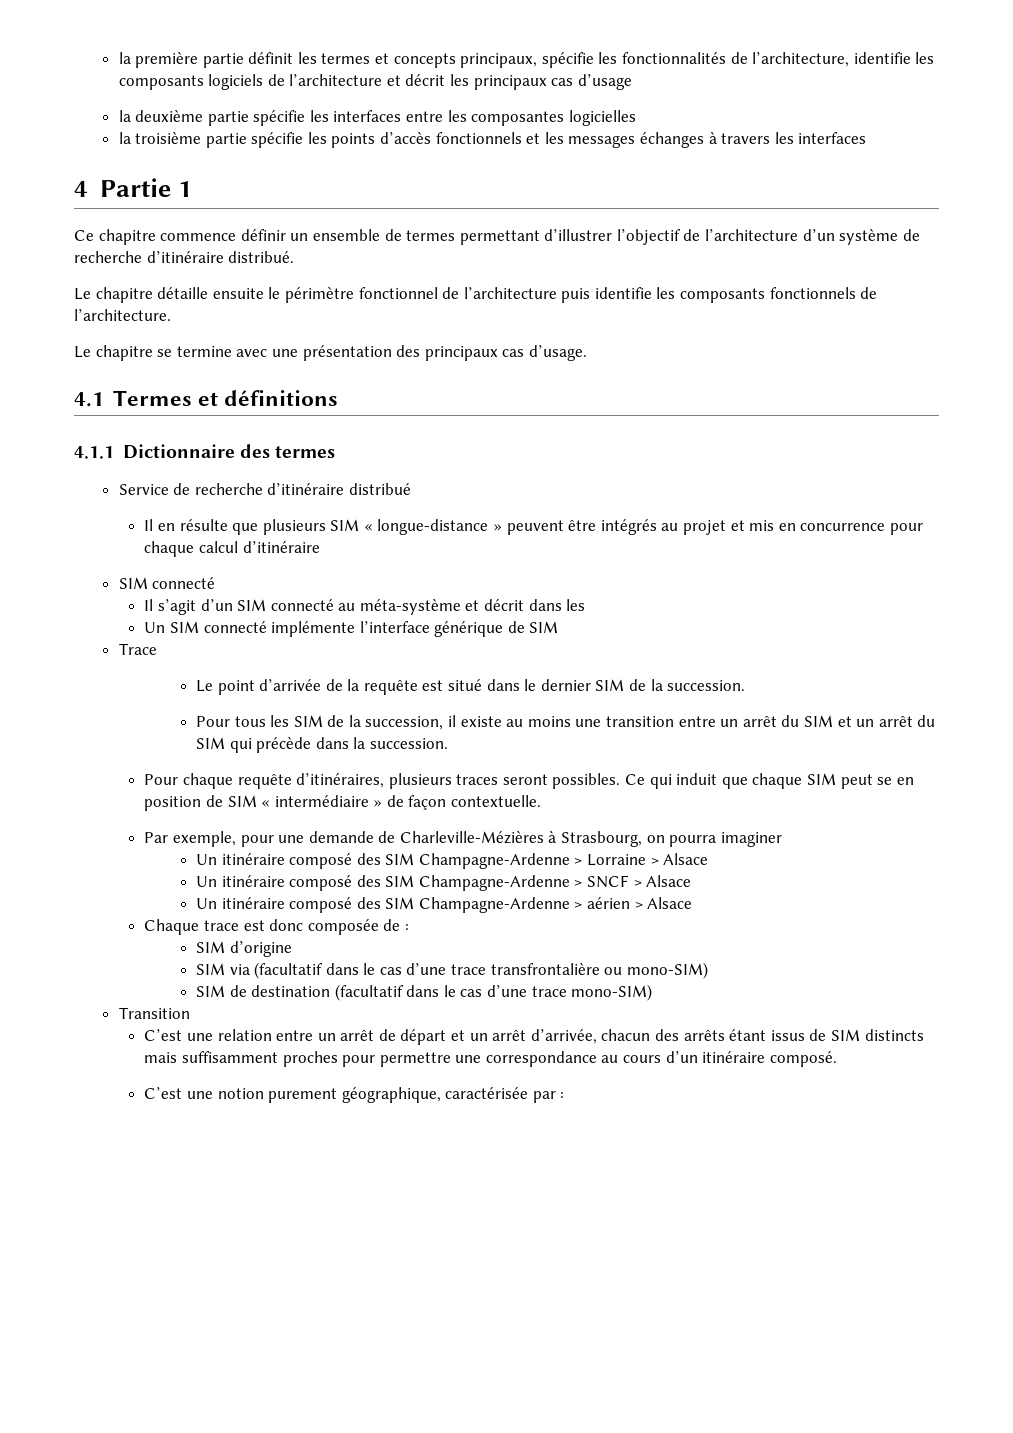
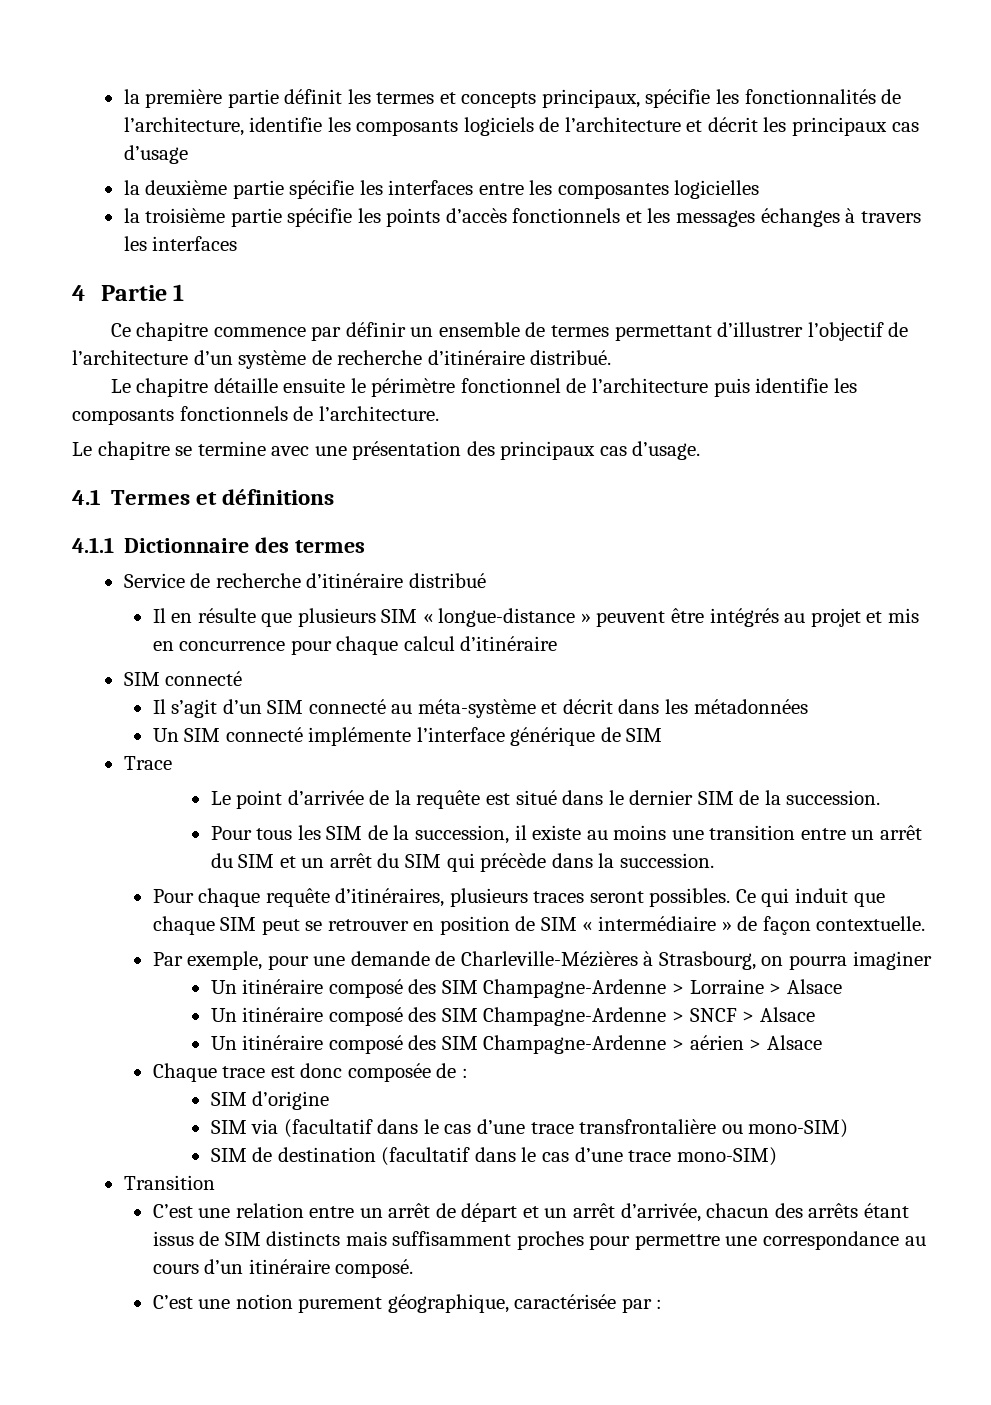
(237, 237) none -> [311,326,342,341] par
(586, 605) none -> [693,699,808,714] métadonnées
(893, 781) none -> [327,919,409,931] retrouver

